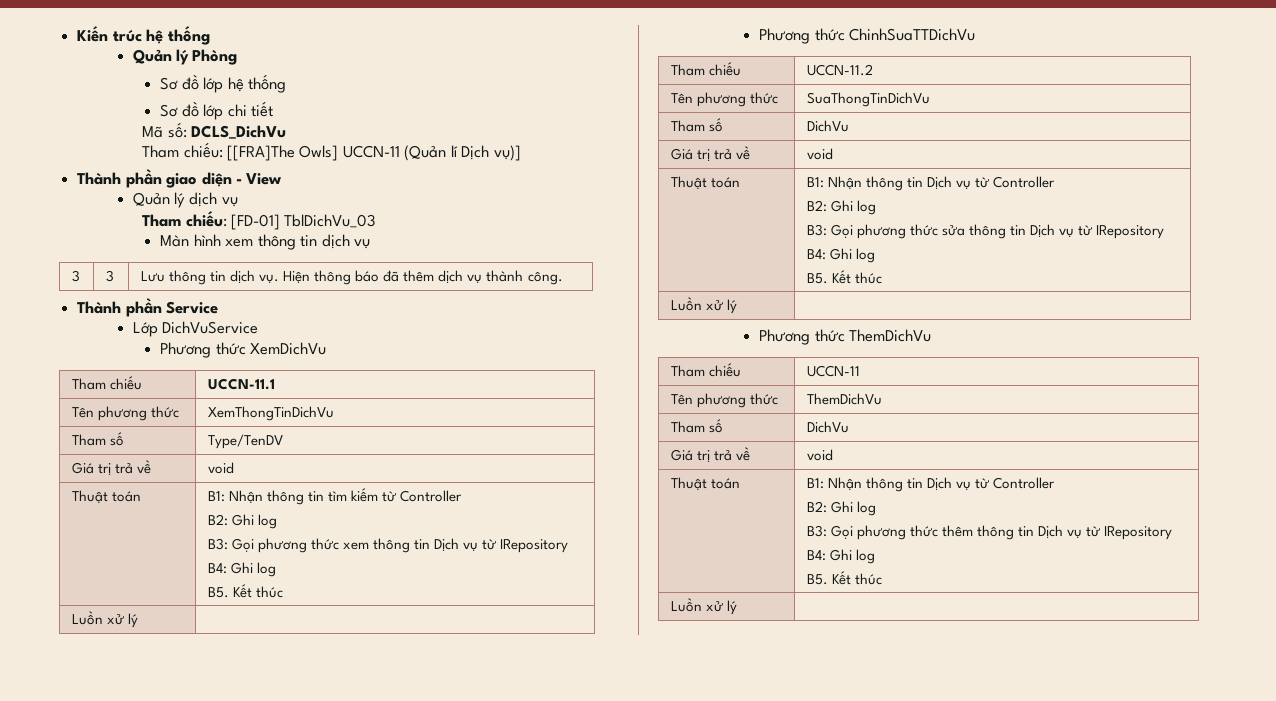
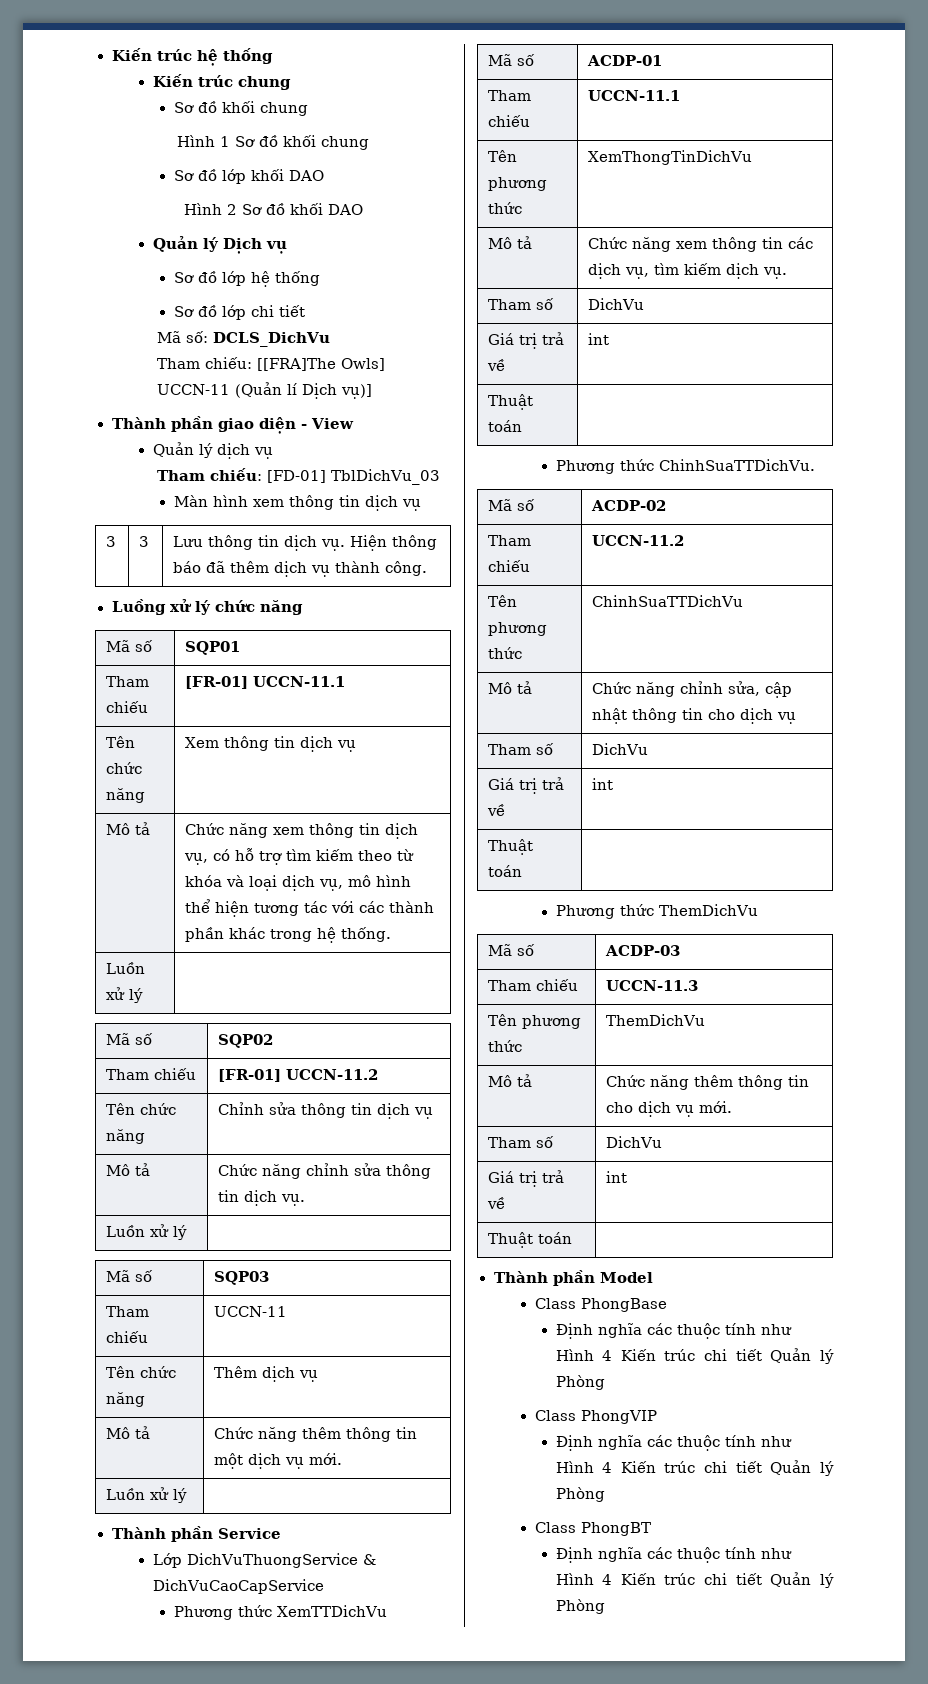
[132,49,238,65] // Quản lý Phòng -> [152,74,291,90] [173,101,308,116] [177,135,369,150] [173,169,324,184] [183,203,363,215] [152,236,287,254] // Kiến trúc chung // Sơ đồ khối chung // Hình 1 Sơ đồ khối chung // Sơ đồ lớp khối DAO // Hình 2 Sơ đồ khối DAO // Quản lý Dịch vụ
(563, 278) none -> [111,599,303,615] [106,640,154,652] [185,641,241,655] [106,676,150,687] [106,701,149,713] [185,676,346,689] [106,736,136,748] [106,762,143,774] [106,788,146,803] [185,736,357,752] [106,822,151,835] [185,823,419,839] [184,848,415,865] [185,875,412,891] [185,899,435,917] [185,927,392,943] [106,962,146,974] [106,987,144,1003] [106,1033,154,1045] [218,1034,274,1048] [106,1068,197,1080] [218,1069,379,1082] [106,1103,177,1115] [106,1129,146,1144] [218,1102,434,1119] [106,1163,151,1176] [218,1163,432,1179] [218,1190,306,1206] [106,1224,188,1240] [106,1270,154,1282] [214,1271,270,1285] [106,1306,150,1317] [106,1331,149,1343] [214,1306,288,1317] [106,1366,177,1378] [106,1392,146,1407] [214,1366,319,1382] [106,1426,151,1439] [214,1427,418,1442] [214,1453,343,1469] [106,1487,188,1503] // Luồng xử lý chức năng // Mã số | SQP01 // Tham chiếu | [FR-01] UCCN-11.1 // Tên chức năng | Xem thông tin dịch vụ // Mô tả | Chức năng xem thông tin dịch vụ, có hỗ trợ tìm kiếm theo từ khóa và loại dịch vụ, mô hình thể hiện tương tác với các thành phần khác trong hệ thống. // Luồn xử lý | // Mã số | SQP02 // Tham chiếu | [FR-01] UCCN-11.2 // Tên chức năng | Chỉnh sửa thông tin dịch vụ // Mô tả | Chức năng chỉnh sửa thông tin dịch vụ. // Luồn xử lý | // Mã số | SQP03 // Tham chiếu | UCCN-11 // Tên chức năng | Thêm dịch vụ // Mô tả | Chức năng thêm thông tin một dịch vụ mới. // Luồn xử lý |
[161,321,258,334] [160,342,327,358] DichVuService // Phương thức XemDichVu -> [186,1553,376,1568] [152,1579,324,1594] [173,1605,387,1620] [488,54,536,66] [587,55,663,66] DichVuThuongService & DichVuCaoCapService // Phương thức XemTTDichVu // Mã số | ACDP-01
[71,432,124,446] [207,434,283,449] [71,460,152,475] [207,462,234,474] [71,490,141,503] [207,488,463,505] [207,514,277,529] [207,538,569,553] [207,562,276,577] [207,584,283,598] [71,611,138,628] [759,28,976,44] [670,62,741,76] [806,64,873,76] [670,92,778,107] [806,92,930,107] [670,118,723,132] [806,120,849,132] [670,146,751,161] [806,148,833,160] [670,176,740,189] [806,176,1056,191] [806,200,876,215] [806,224,1165,239] [806,248,875,263] [806,270,882,284] [670,297,737,314] [759,329,932,345] [670,363,741,377] [806,365,860,377] [670,393,778,408] [806,393,882,405] [670,419,723,433] [806,421,849,433] [670,447,751,462] [806,449,833,461] [670,477,740,490] [806,477,1056,492] [806,501,876,516] [806,525,1173,540] [806,549,875,564] [806,571,882,585] [670,598,737,615] Tham số | Type/TenDV // Giá trị trả về | void // Thuật toán | B1: Nhận thông tin tìm kiếm từ Controller // B2: Ghi log // B3: Gọi phương thức xem thông tin Dịch vụ từ IRepository // B4: Ghi log // B5. Kết thúc // Luồn xử lý | // Phương thức ChinhSuaTTDichVu // Tham chiếu | UCCN-11.2 // Tên phương thức | SuaThongTinDichVu // Tham số | DichVu // Giá trị trả về | void // Thuật toán | B1: Nhận thông tin Dịch vụ từ Controller // B2: Ghi log // B3: Gọi phương thức sửa thông tin Dịch vụ từ IRepository // B4: Ghi log // B5. Kết thúc // Luồn xử lý | // Phương thức ThemDichVu // Tham chiếu | UCCN-11 // Tên phương thức | ThemDichVu // Tham số | DichVu // Giá trị trả về | void // Thuật toán | B1: Nhận thông tin Dịch vụ từ Controller // B2: Ghi log // B3: Gọi phương thức thêm thông tin Dịch vụ từ IRepository // B4: Ghi log // B5. Kết thúc // Luồn xử lý | -> [488,236,533,249] [588,237,814,252] [588,263,788,279] [488,298,555,310] [588,298,645,310] [488,332,565,349] [487,359,506,371] [588,333,610,345] [488,394,534,410] [488,420,523,432] [555,459,815,474] [488,499,536,511] [591,500,667,511] [488,535,532,546] [488,560,531,572] [592,535,685,546] [488,595,518,607] [488,622,548,636] [488,647,523,659] [592,595,744,607] [488,681,533,694] [592,681,793,698] [592,708,797,724] [488,743,555,755] [592,743,649,755] [488,777,565,794] [487,804,506,816] [592,778,614,790] [488,839,534,855] [488,865,523,877] [555,904,758,919] [488,944,536,956] [605,945,681,956] [488,979,579,991] [606,980,699,991] [488,1014,582,1029] [488,1040,523,1052] [606,1014,706,1026] [488,1074,533,1087] [606,1075,810,1090] [606,1101,733,1117] [488,1136,555,1148] [606,1136,663,1148] [488,1170,565,1187] [487,1197,506,1209] [606,1171,628,1183] [488,1232,573,1248] [493,1270,653,1286] [534,1298,667,1312] [555,1323,792,1339] [555,1348,834,1364] [555,1375,605,1390] [534,1410,657,1424] [555,1435,792,1451] [555,1460,834,1476] [555,1487,605,1502] [534,1522,651,1536] [555,1547,792,1563] [555,1572,834,1588] [555,1599,605,1614] Mô tả | Chức năng xem thông tin các dịch vụ, tìm kiếm dịch vụ. // Tham số | DichVu // Giá trị trả về | int // Thuật toán | // Phương thức ChinhSuaTTDichVu. // Mã số | ACDP-02 // Tham chiếu | UCCN-11.2 // Tên phương thức | ChinhSuaTTDichVu // Mô tả | Chức năng chỉnh sửa, cập nhật thông tin cho dịch vụ // Tham số | DichVu // Giá trị trả về | int // Thuật toán | // Phương thức ThemDichVu // Mã số | ACDP-03 // Tham chiếu | UCCN-11.3 // Tên phương thức | ThemDichVu // Mô tả | Chức năng thêm thông tin cho dịch vụ mới. // Tham số | DichVu // Giá trị trả về | int // Thuật toán | // Thành phần Model // Class PhongBase // Định nghĩa các thuộc tính như Hình 4 Kiến trúc chi tiết Quản lý Phòng // Class PhongVIP // Định nghĩa các thuộc tính như Hình 4 Kiến trúc chi tiết Quản lý Phòng // Class PhongBT // Định nghĩa các thuộc tính như Hình 4 Kiến trúc chi tiết Quản lý Phòng

